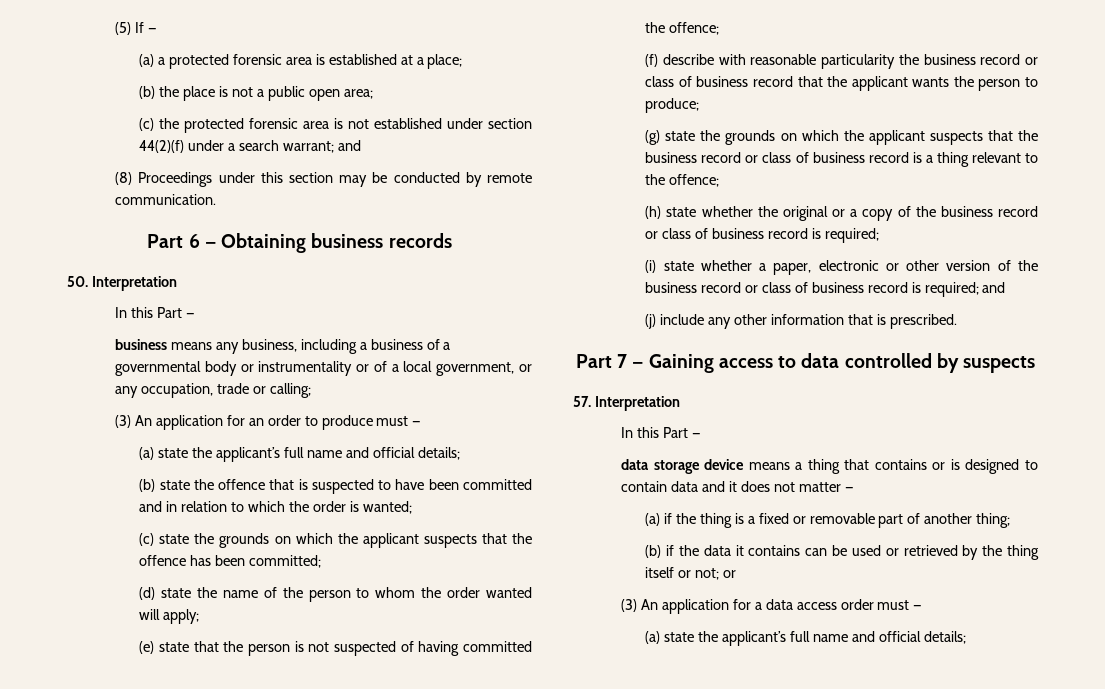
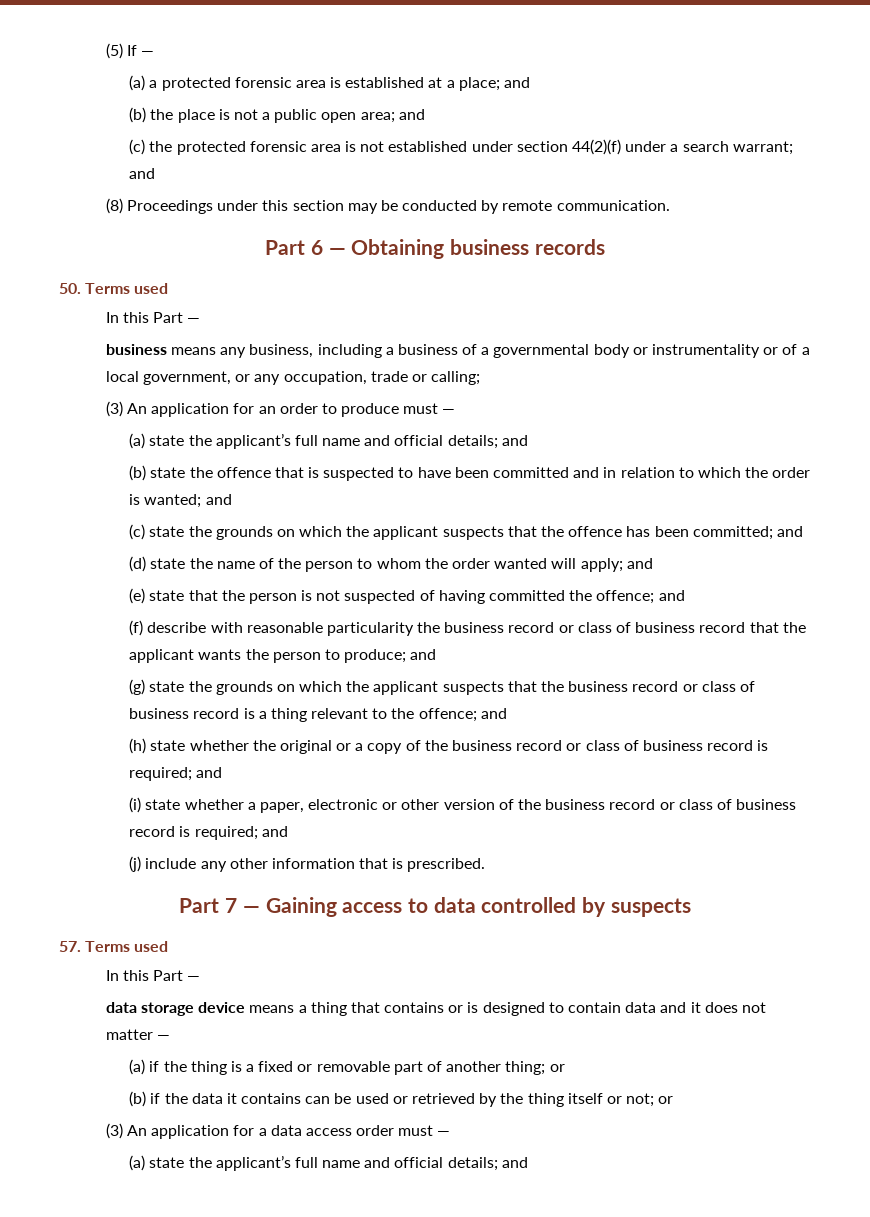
(463, 61) none -> [504,77,531,88] and
(373, 94) none -> [398,109,425,120] and
[91,276,177,291] Interpretation -> [85,283,169,294] Terms used
(460, 453) none -> [501,435,528,446] and
(412, 507) none -> [205,494,232,505] and
(321, 561) none -> [776,526,803,537] and
(200, 616) none -> [626,558,653,569] and
(720, 28) none -> [658,590,685,601] and
(700, 105) none -> [410,649,437,660] and
(720, 180) none -> [480,708,507,719] and
(879, 235) none -> [196,767,223,778] and
[594,396,680,411] Interpretation -> [85,941,169,952] Terms used
(1011, 520) none -> [549,1064,565,1072] or
(966, 637) none -> [501,1157,528,1168] and

